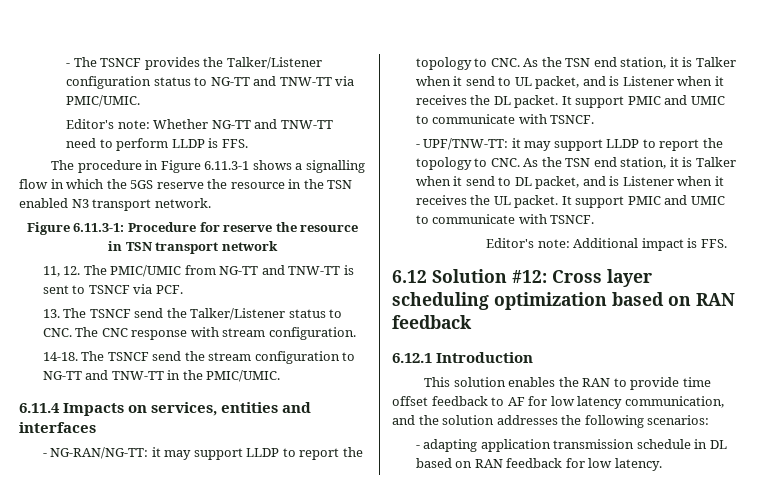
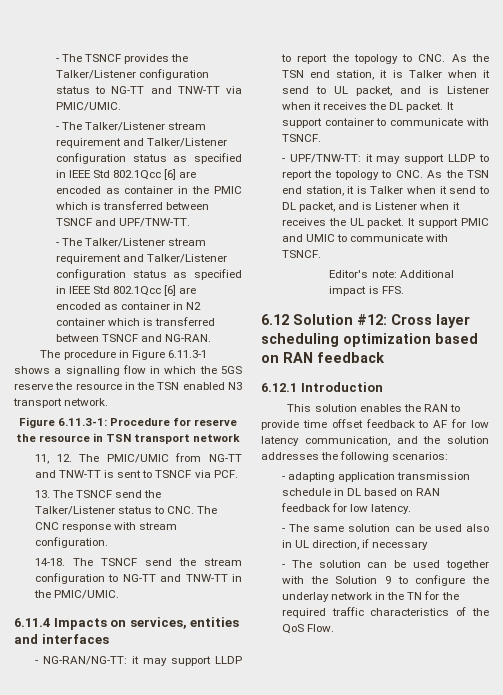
[66,119,333,129] [66,138,248,151] Editor's note: Whether NG-TT and TNW-TT need to perform LLDP is FFS. -> [55,122,207,131] [55,138,228,148] [55,153,242,164] [55,169,197,180] [55,186,242,194] [55,201,210,210] [55,218,191,227] [55,238,207,247] [55,254,228,264] [55,269,242,280] [55,285,197,296] [55,302,202,310] [55,317,216,326] [55,334,212,342] - The Talker/Listener stream requirement and Talker/Listener configuration status as specified in IEEE Std 802.1Qcc [6] are encoded as container in the PMIC which is transferred between TSNCF and UPF/TNW-TT. // - The Talker/Listener stream requirement and Talker/Listener configuration status as specified in IEEE Std 802.1Qcc [6] are encoded as container in N2 container which is transferred between TSNCF and NG-RAN.
[627,95,725,105] PMIC and UMIC -> [324,118,374,126] container
(662, 464) none -> [281,524,489,532] [281,539,429,550] [281,560,489,570] [281,575,489,586] [281,591,459,602] [281,607,489,618] [281,624,335,634] // - The same solution can be used also in UL direction, if necessary // - The solution can be used together with the Solution 9 to configure the underlay network in the TN for the required traffic characteristics of the QoS Flow.

